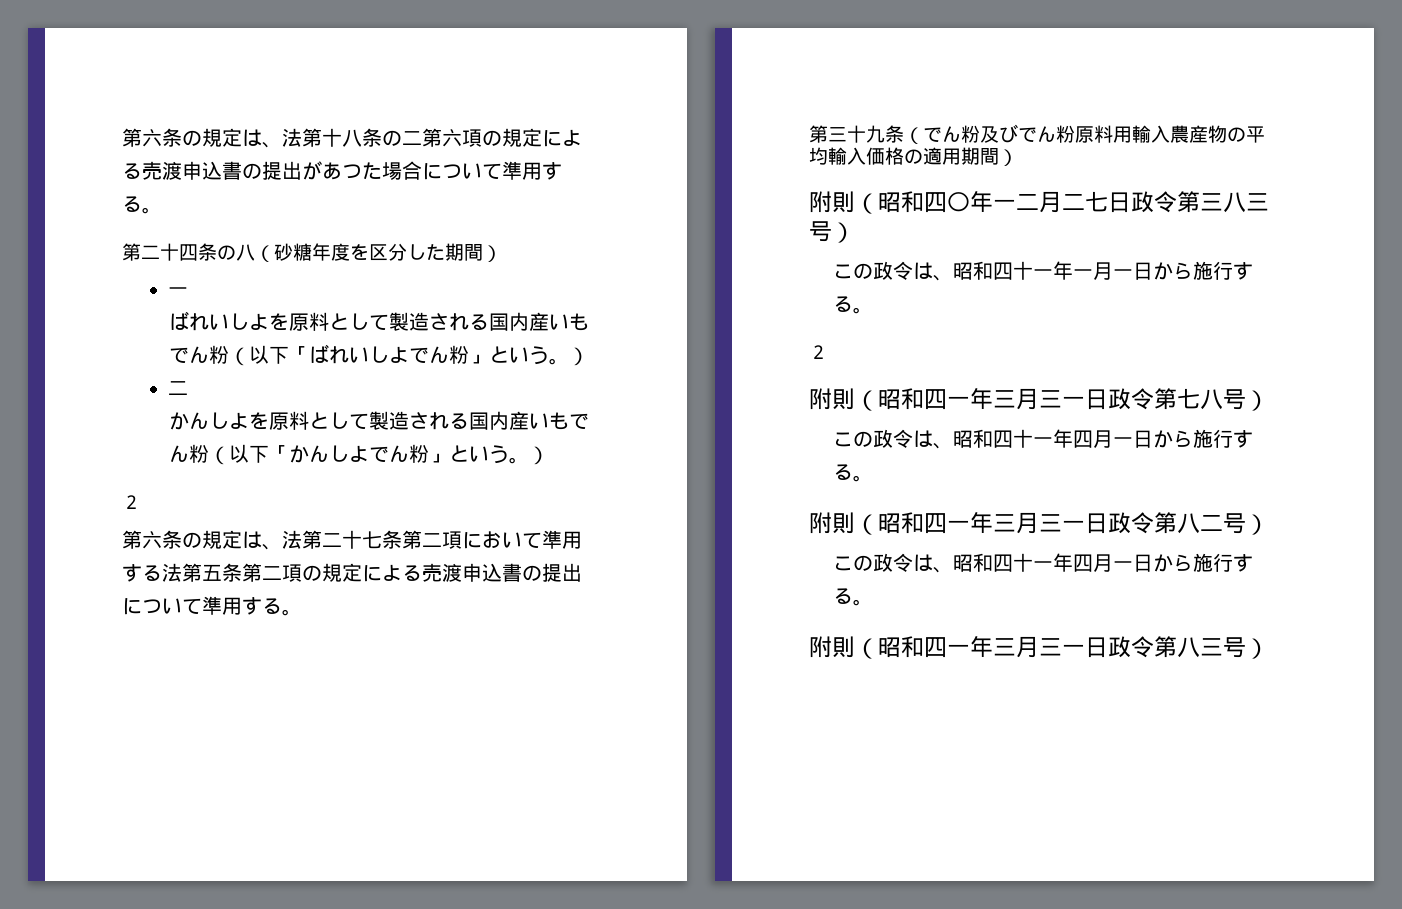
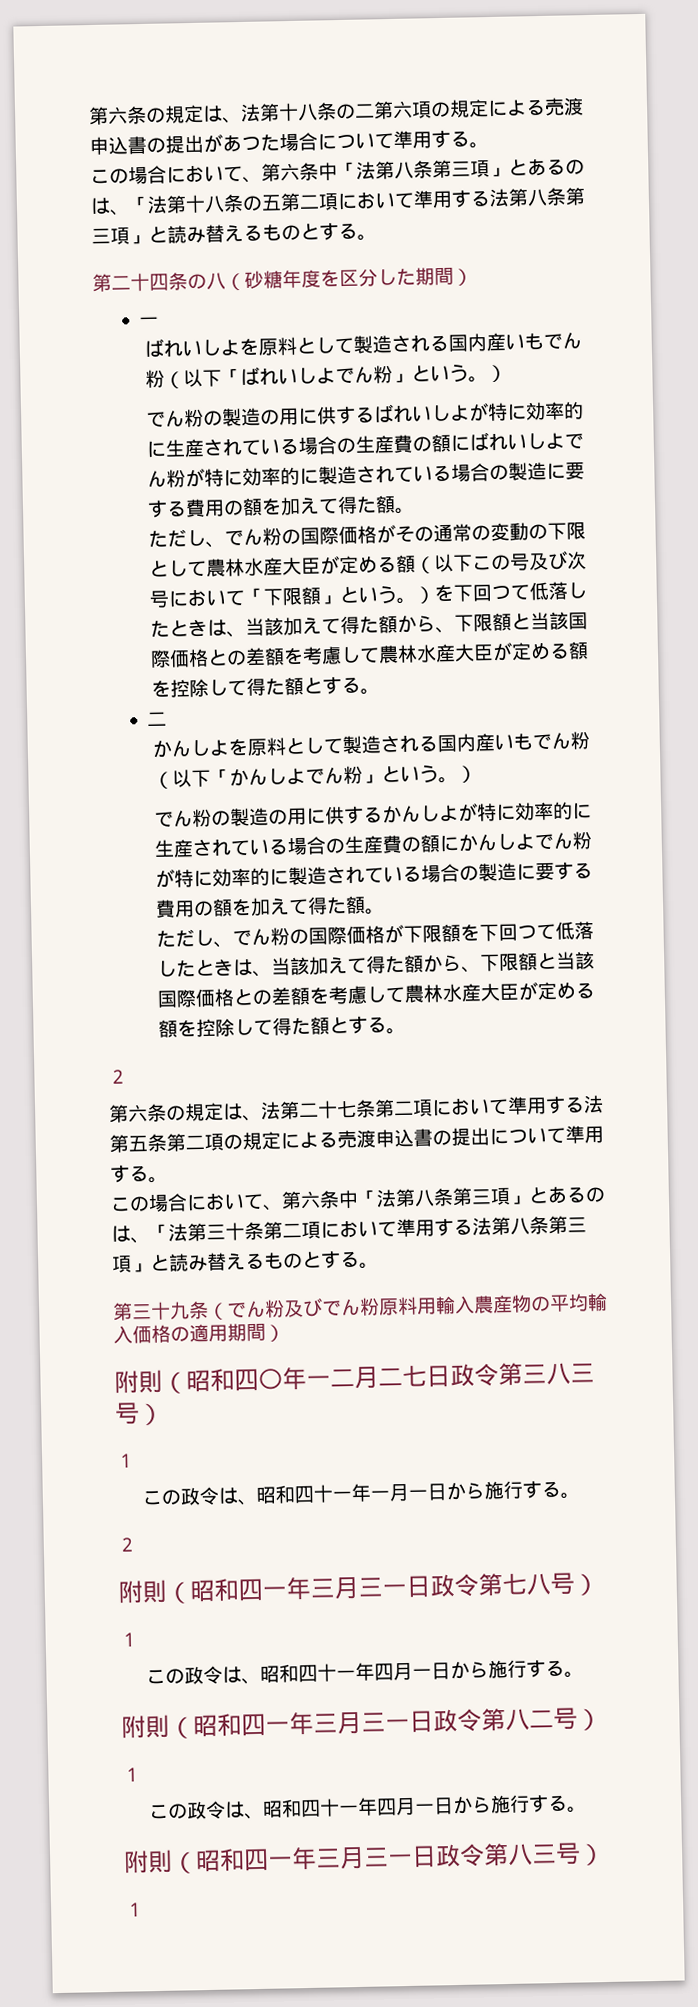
(162, 210) none -> [90,158,585,185] [90,187,586,216] [91,222,377,245] // この場合において、第六条中「法第八条第三項」とあるのは、「法第十八条の五第二項において準用する法第八条第三項」と読み替えるものとする。
(590, 356) none -> [146,401,585,428] [146,432,585,458] [147,461,586,488] [147,494,416,518] [148,522,587,548] [149,550,588,577] [149,581,588,608] [150,611,589,638] [150,641,590,668] [151,676,381,698] // でん粉の製造の用に供するばれいしよが特に効率的に生産されている場合の生産費の額にばれいしよでん粉が特に効率的に製造されている場合の製造に要する費用の額を加えて得た額。 // ただし、でん粉の国際価格がその通常の変動の下限として農林水産大臣が定める額（以下この号及び次号において「下限額」という。）を下回つて低落したときは、当該加えて得た額から、下限額と当該国際価格との差額を考慮して農林水産大臣が定める額を控除して得た額とする。
(550, 455) none -> [154,801,593,828] [154,831,593,858] [155,861,594,888] [155,895,386,918] [156,921,595,948] [157,951,596,978] [157,981,596,1008] [158,1015,407,1038] // でん粉の製造の用に供するかんしよが特に効率的に生産されている場合の生産費の額にかんしよでん粉が特に効率的に製造されている場合の製造に要する費用の額を加えて得た額。 // ただし、でん粉の国際価格が下限額を下回つて低落したときは、当該加えて得た額から、下限額と当該国際価格との差額を考慮して農林水産大臣が定める額を控除して得た額とする。
(302, 612) none -> [110,1186,606,1213] [111,1215,587,1244] [112,1250,379,1273] // この場合において、第六条中「法第八条第三項」とあるのは、「法第三十条第二項において準用する法第八条第三項」と読み替えるものとする。
(855, 232) none -> [115,1453,136,1468] // １
(1269, 400) none -> [119,1632,139,1647] // １
(1269, 524) none -> [122,1767,142,1782] // １
(1269, 648) none -> [125,1902,145,1917] // １

